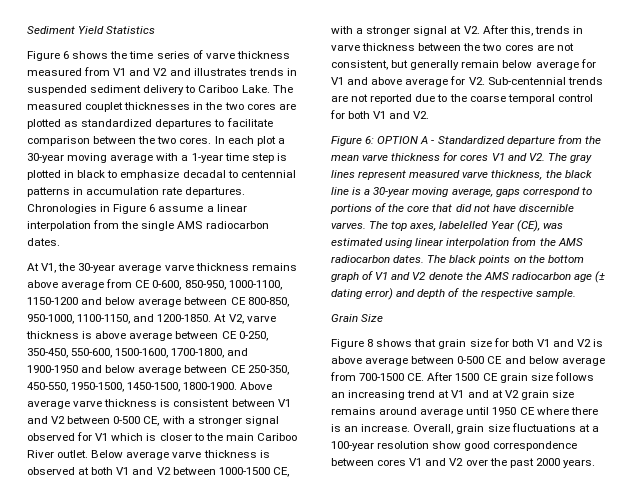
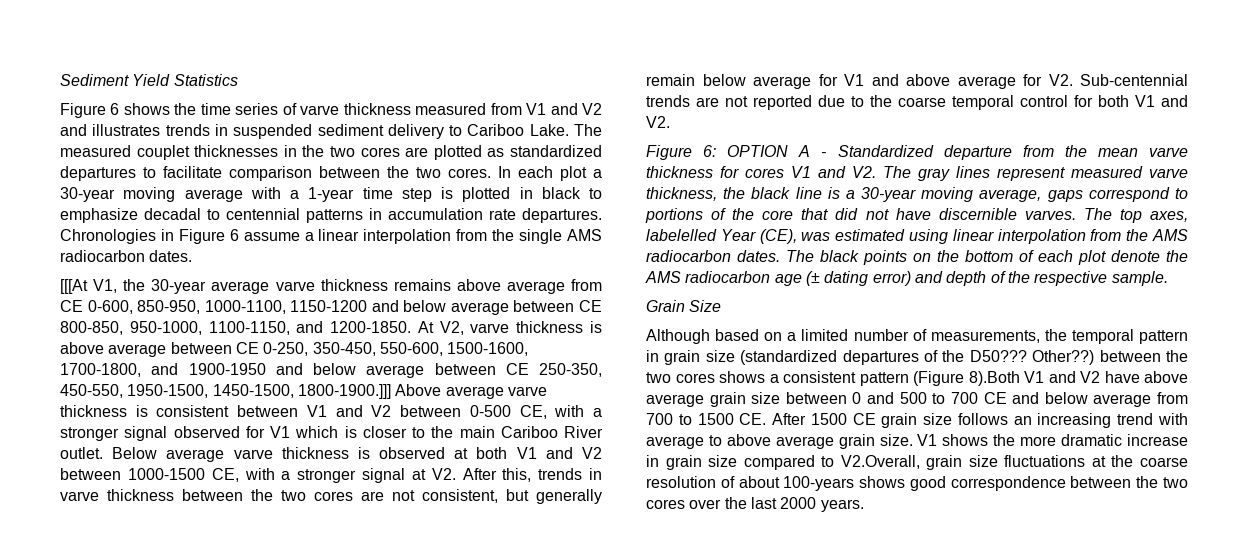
[27,263,39,271] At -> [60,279,88,294] [[[At
[183,382,238,390] 1800-1900. -> [297,384,391,399] 1800-1900.]]]
[331,271,426,282] graph of V1 and V2 -> [1019,250,1106,265] of each plot
[331,338,604,349] [331,356,485,366] Figure 8 shows that grain size for both V1 and V2 is above average between 0-500 -> [646,329,1188,344] [646,350,1188,365] [646,371,1188,386] [646,392,978,407] Although based on a limited number of measurements, the temporal pattern in grain size (standardized departures of the D50??? Other??) between the two cores shows a consistent pattern (Figure 8).Both V1 and V2 have above average grain size between 0 and 500 to 700
[359,373,405,381] 700-1500 -> [646,413,734,425] 700 to 1500
[438,390,574,400] [331,407,598,417] [331,423,599,434] [331,441,578,451] [331,458,464,466] at V1 and at V2 grain size remains around average until 1950 CE where there is an increase. Overall, grain size fluctuations at a 100-year resolution show good correspondence between cores V1 and V2 -> [1158,413,1188,425] [646,434,1188,449] [646,455,1188,470] [646,476,1188,491] [646,499,685,509] with average to above average grain size. V1 shows the more dramatic increase in grain size compared to V2.Overall, grain size fluctuations at the coarse resolution of about 100-years shows good correspondence between the two cores
[509,458,534,468] past -> [750,497,777,509] last

